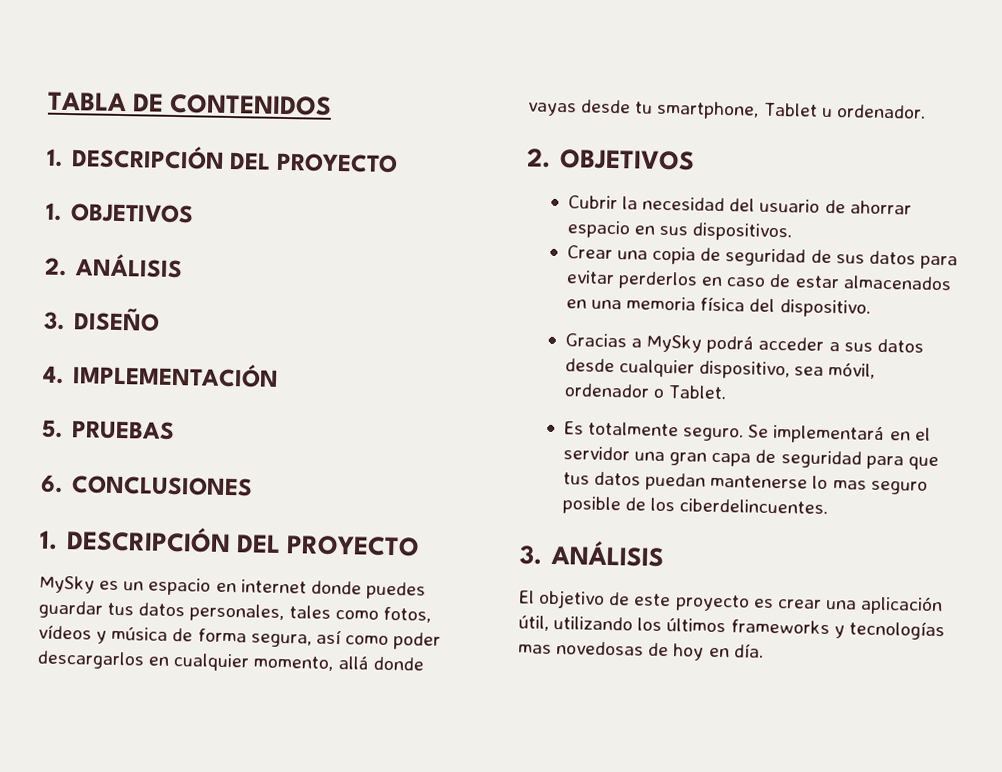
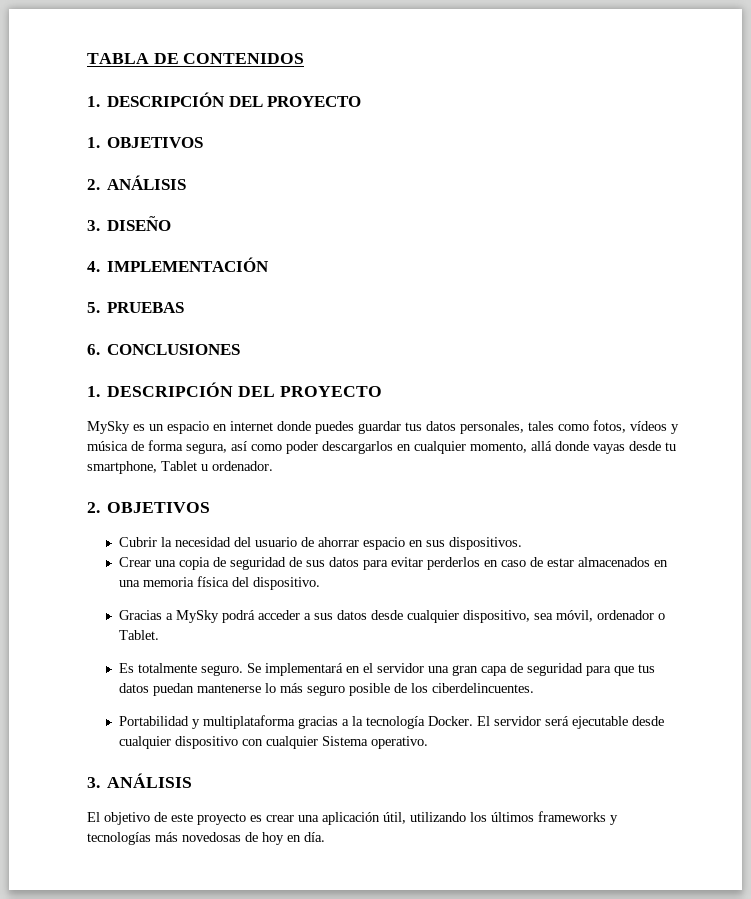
[832,480,867,490] mas -> [280,683,304,693] más
(829, 506) none -> [119,715,665,729] [119,736,429,749] // Portabilidad y multiplataforma gracias a la tecnología Docker. El servidor será ejecutable desde cualquier dispositivo con cualquier Sistema operativo.
[518,644,552,654] mas -> [155,832,178,842] más

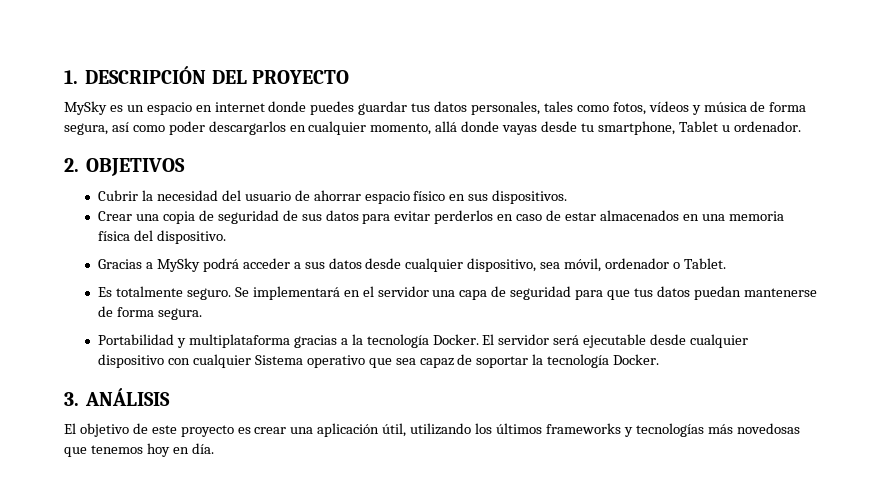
[87,53,305,64] [87,92,362,107] [87,137,204,148] [87,175,187,190] [87,216,172,231] [87,257,270,272] [87,302,185,313] [87,344,241,355] TABLA DE CONTENIDOS // 1. DESCRIPCIÓN DEL PROYECTO // 1. OBJETIVOS // 2. ANÁLISIS // 3. DISEÑO // 4. IMPLEMENTACIÓN // 5. PRUEBAS // 6. CONCLUSIONES // -> (64, 77) none
(406, 543) none -> [413,191,446,201] físico
[452,665,479,676] gran -> (456, 293) none
[265,683,535,696] lo más seguro posible de los ciberdelincuentes. -> [98,306,202,320] de forma segura.
[371,736,429,749] operativo. -> [306,354,660,368] operativo que sea capaz de soportar la tecnología Docker.
[245,832,258,842] de -> [64,445,143,457] que tenemos

